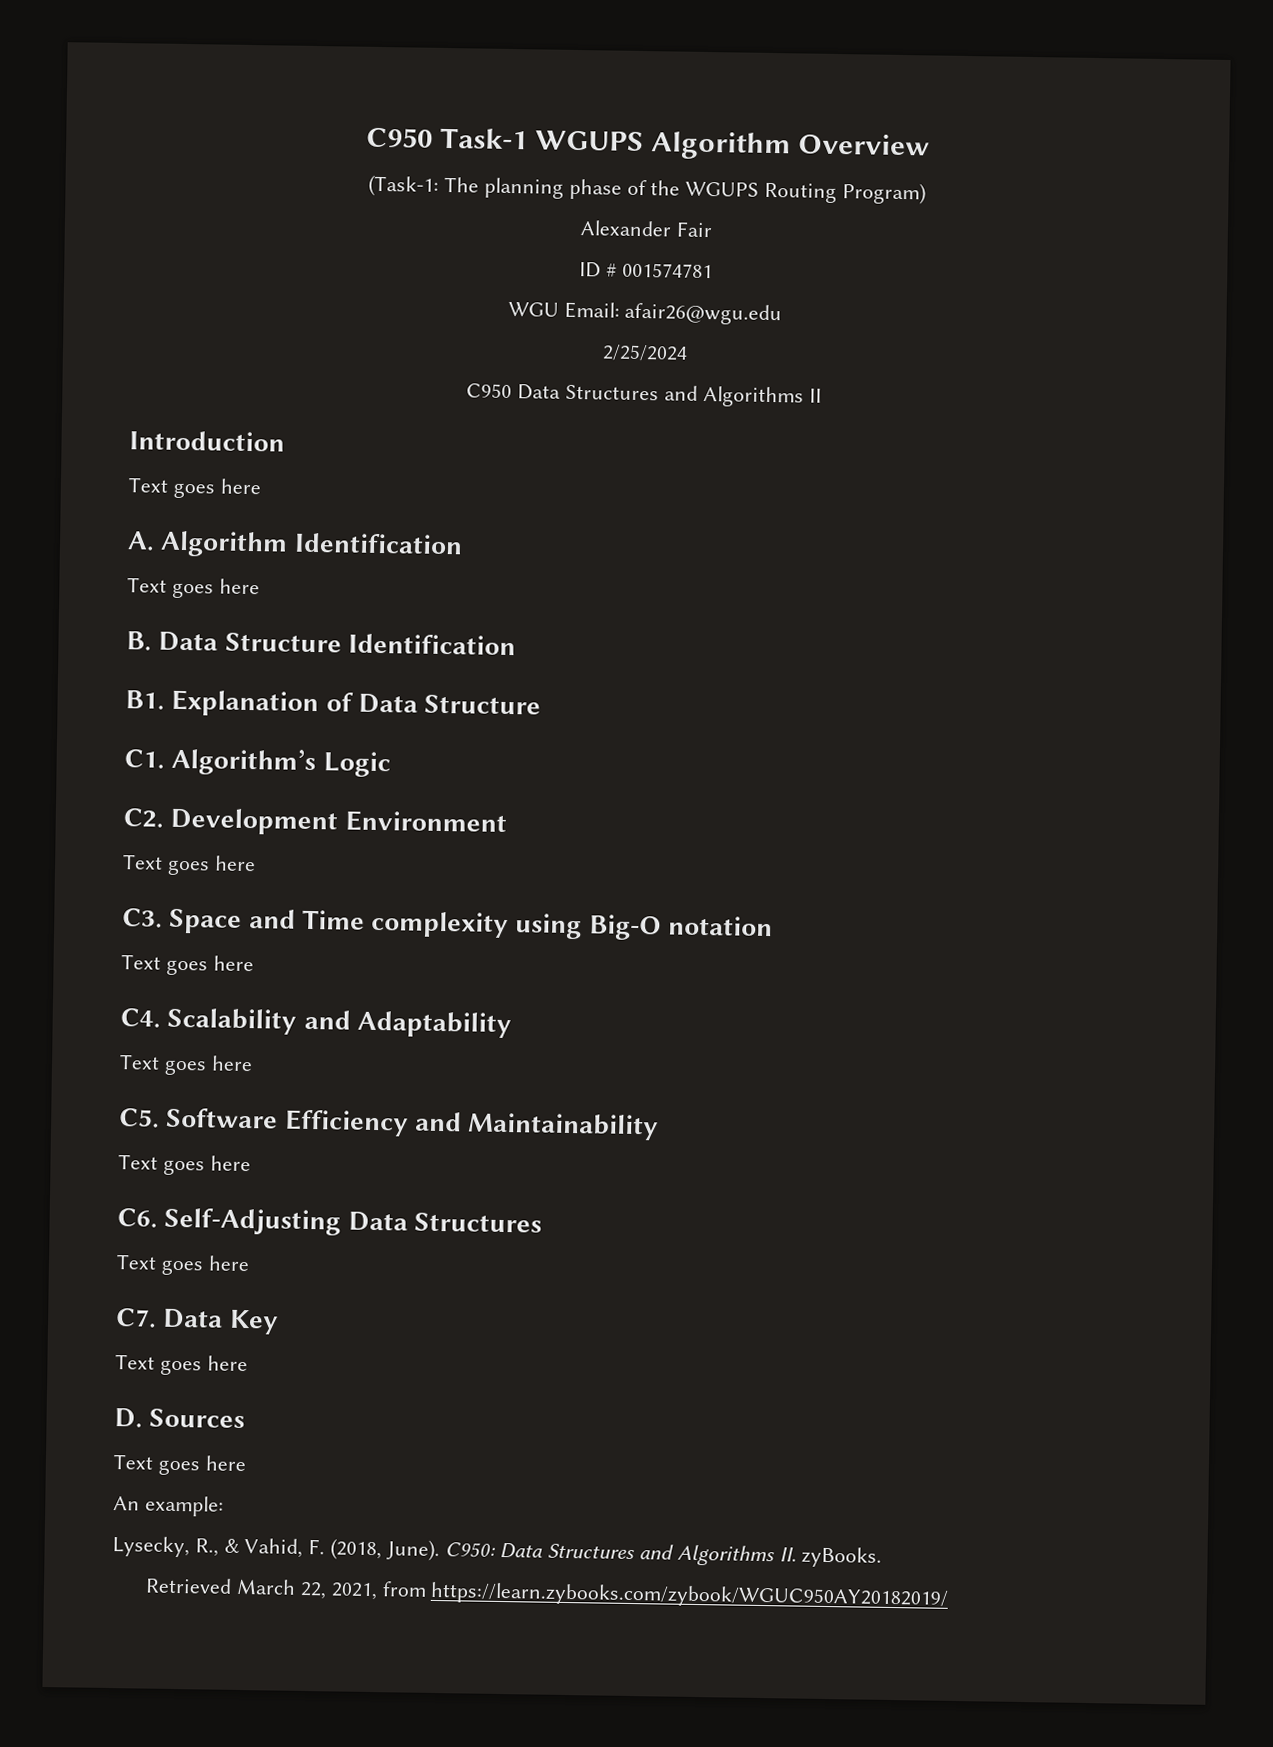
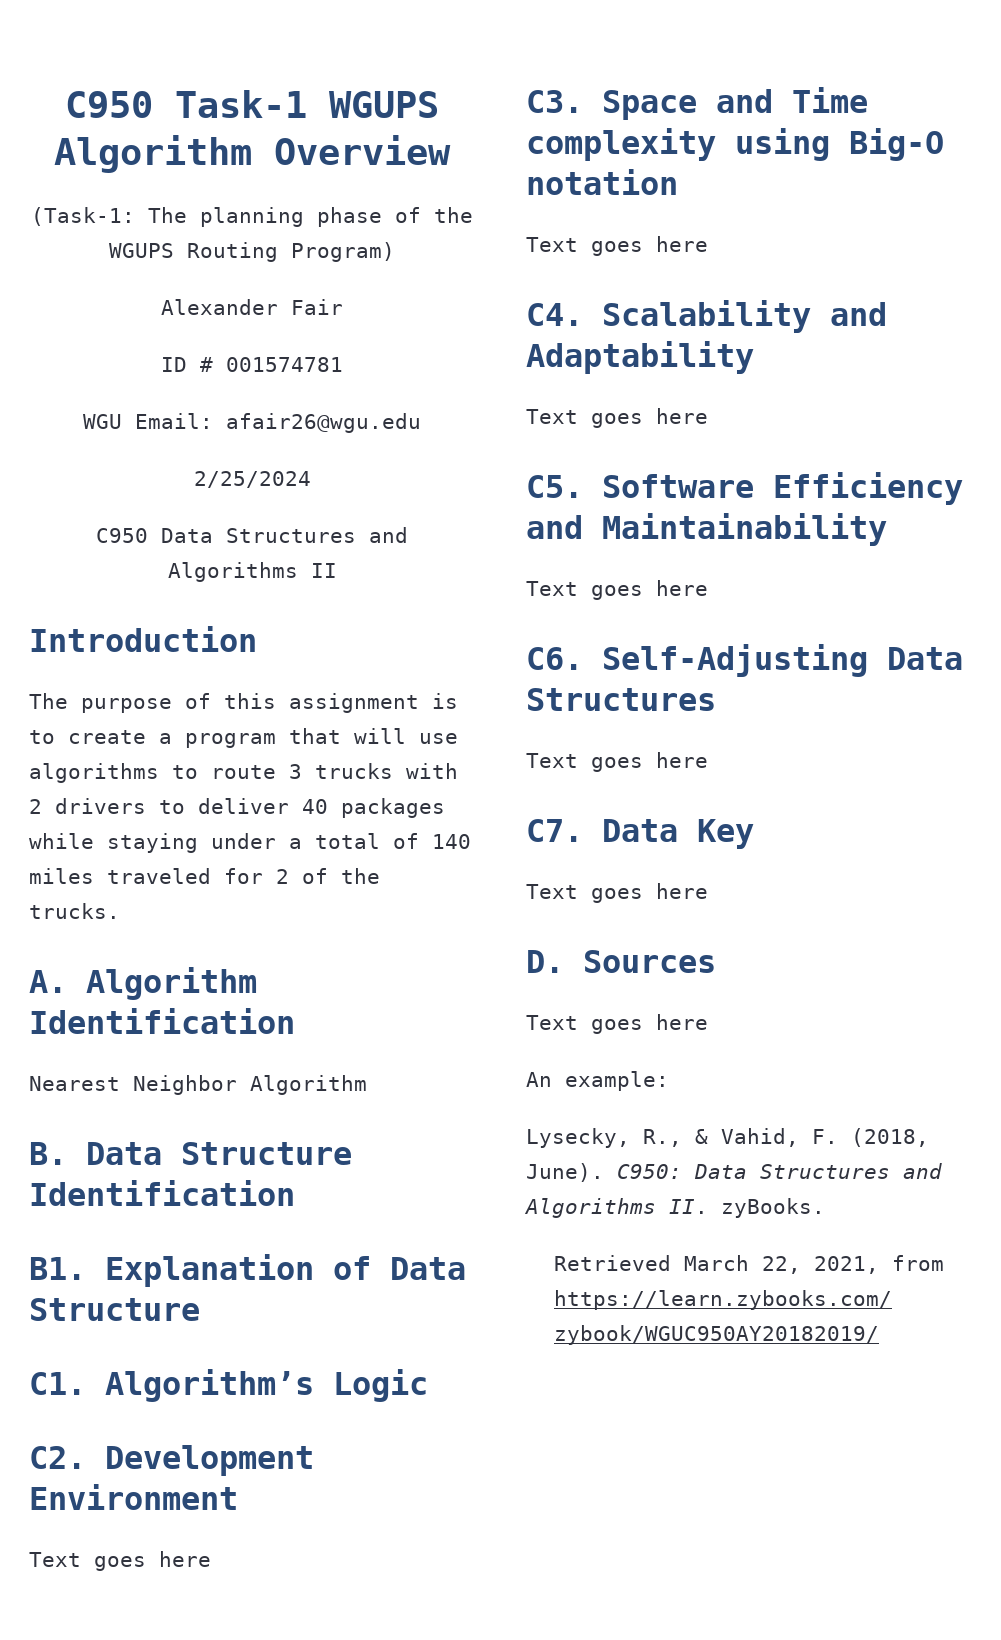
[128,477,262,499] Text goes here -> [29,693,458,713] [29,728,458,748] [29,763,458,783] [29,798,445,818] [29,833,471,853] [29,868,380,884] [29,903,120,919] The purpose of this assignment is to create a program that will use algorithms to route 3 trucks with 2 drivers to deliver 40 packages while staying under a total of 140 miles traveled for 2 of the trucks.
[127,577,260,599] Text goes here -> [29,1075,367,1095] Nearest Neighbor Algorithm

